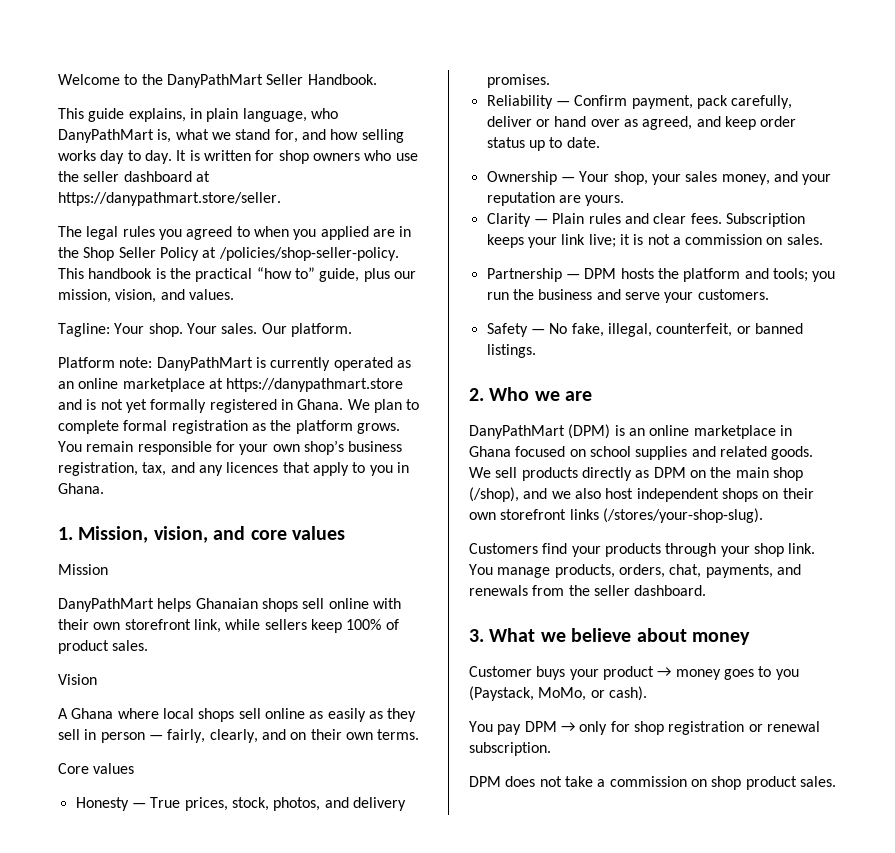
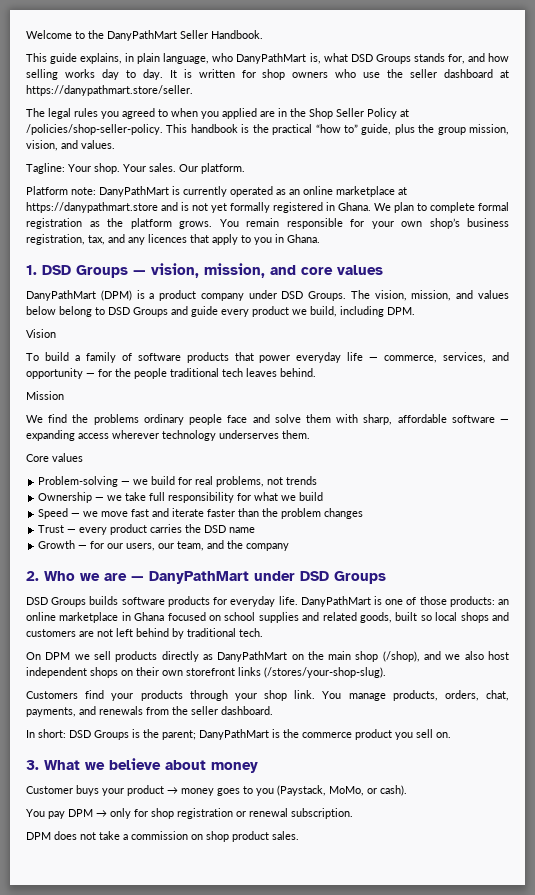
[211,129,271,140] we stand -> [350,53,445,64] DSD Groups stands
[393,271,416,279] our -> [418,124,466,135] the group
[78,526,208,543] Mission, vision, -> [42,263,265,278] DSD Groups — vision, mission,
[58,564,108,575] [58,598,401,612] [58,619,399,633] [58,640,149,654] [58,674,97,685] [58,708,417,722] [58,729,420,743] [58,763,135,774] [75,797,406,811] [486,74,550,88] [486,95,793,109] [486,116,797,130] [486,137,600,151] [486,171,832,185] [486,192,625,206] [486,213,805,227] [486,234,823,248] [486,268,836,282] [486,289,769,303] [486,323,803,337] [486,344,536,358] [469,387,593,401] [469,424,625,439] // Mission // DanyPathMart helps Ghanaian shops sell online with their own storefront link, while sellers keep 100% of product sales. // Vision // A Ghana where local shops sell online as easily as they sell in person — fairly, clearly, and on their own terms. // Core values // Honesty — True prices, stock, photos, and delivery promises. // Reliability — Confirm payment, pack carefully, deliver or hand over as agreed, and keep order status up to date. // Ownership — Your shop, your sales money, and your reputation are yours. // Clarity — Plain rules and clear fees. Subscription keeps your link live; it is not a commission on sales. // Partnership — DPM hosts the platform and tools; you run the business and serve your customers. // Safety — No fake, illegal, counterfeit, or banned listings. // 2. Who we are // DanyPathMart (DPM) is -> [26,290,510,301] [26,306,415,317] [26,329,56,338] [26,352,510,363] [26,368,316,379] [26,391,64,400] [26,414,510,425] [26,430,310,441] [26,453,83,462] [38,476,318,487] [38,492,324,503] [38,508,364,519] [38,524,256,535] [38,540,290,551] [26,571,386,584] [26,596,495,607] // DanyPathMart (DPM) is a product company under DSD Groups. The vision, mission, and values below belong to DSD Groups and guide every product we build, including DPM. // Vision // To build a family of software products that power everyday life — commerce, services, and opportunity — for the people traditional tech leaves behind. // Mission // We find the problems ordinary people face and solve them with sharp, affordable software — expanding access wherever technology underserves them. // Core values // Problem-solving — we build for real problems, not trends // Ownership — we take full responsibility for what we build // Speed — we move fast and iterate faster than the problem changes // Trust — every product carries the DSD name // Growth — for our users, our team, and the company // 2. Who we are — DanyPathMart under DSD Groups // DSD Groups builds software products for everyday life. DanyPathMart is one of those products:
[771,446,814,460] [469,467,491,478] goods. We -> [360,612,509,623] [26,628,263,639] [26,652,90,660] goods, built so local shops and customers are not left behind by traditional tech. // On DPM we
[653,467,686,478] DPM -> [217,651,288,662] DanyPathMart
(707, 590) none -> [26,729,451,740] // In short: DSD Groups is the parent; DanyPathMart is the commerce product you sell on.

